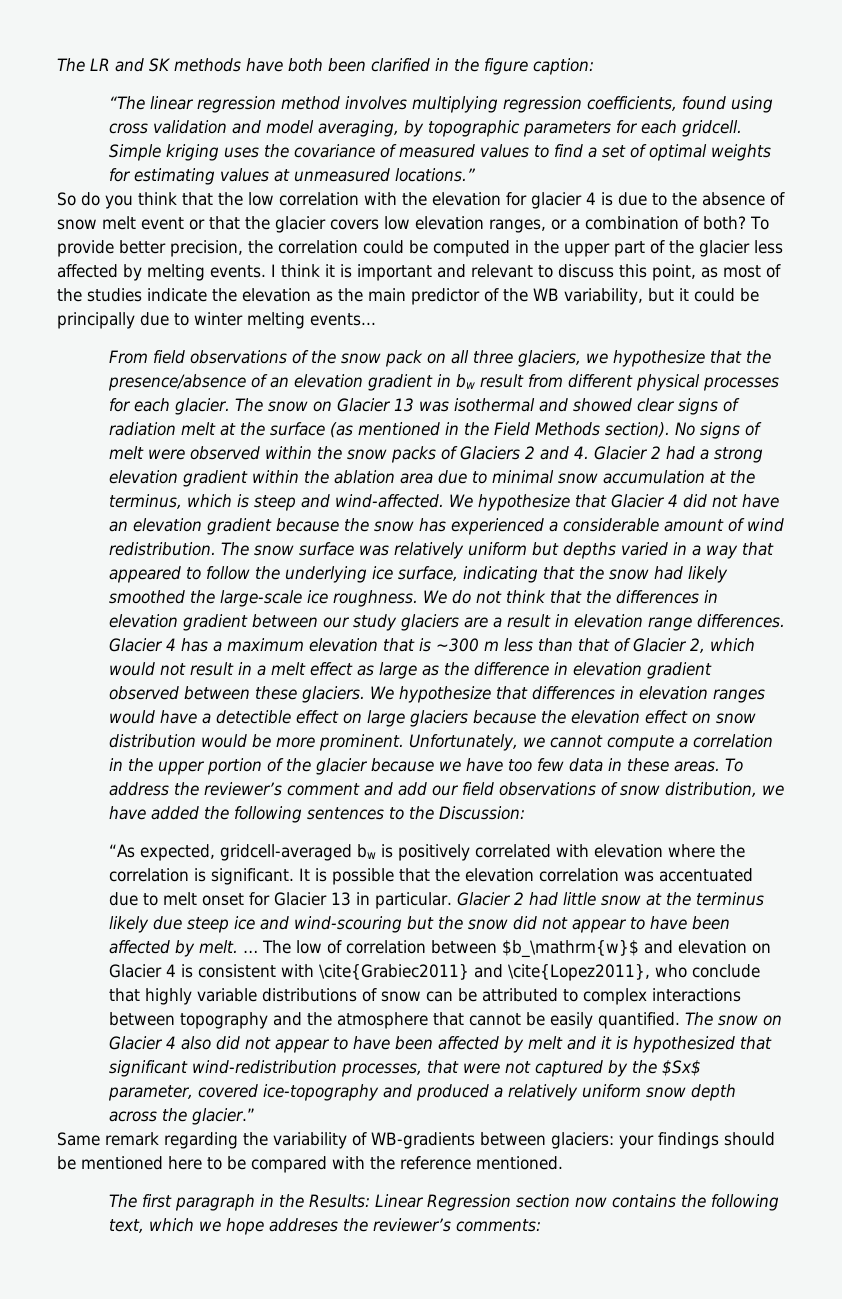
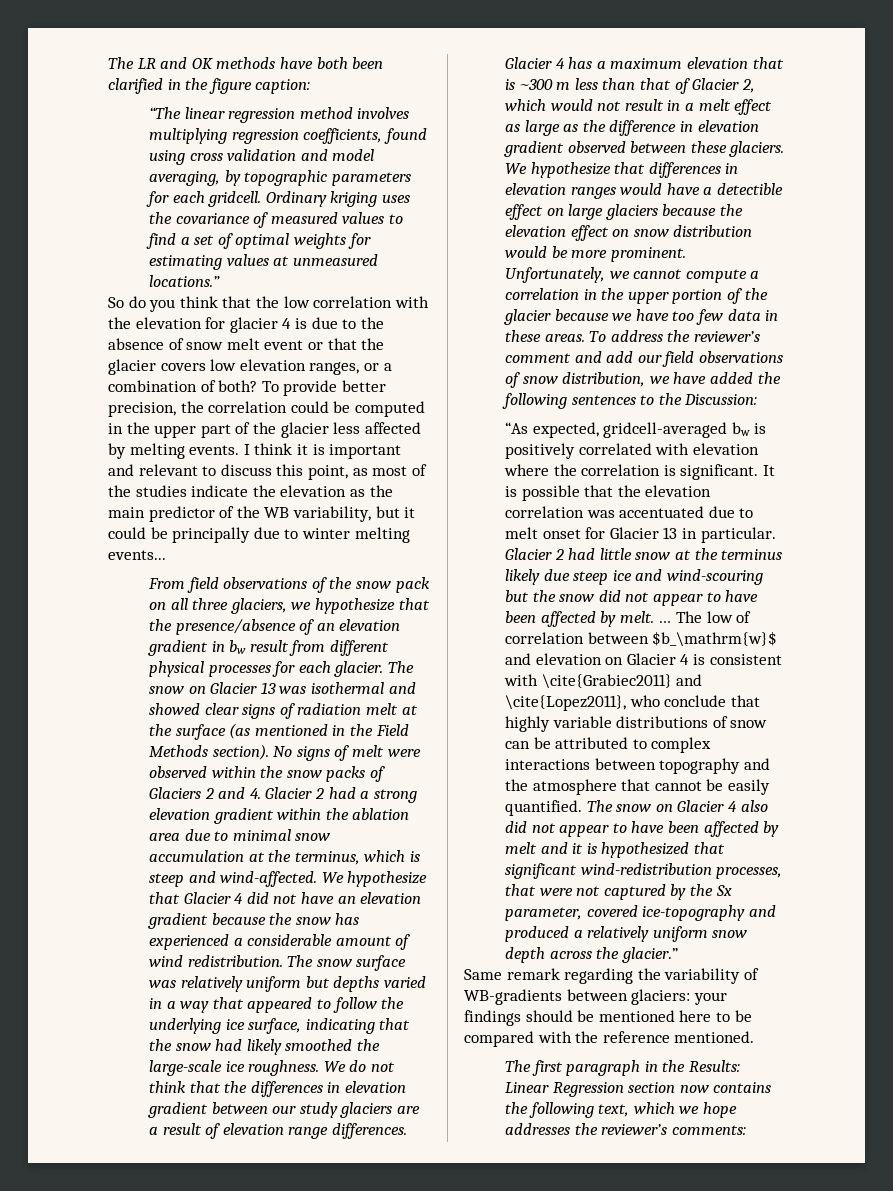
[149,58,171,72] SK -> [191,58,213,69] OK
[108,144,161,161] Simple -> [265,191,327,207] Ordinary
[554,614,569,627] in -> [205,1123,221,1139] of
[661,1060,701,1076] $Sx$ -> [715,885,732,896] Sx
[268,1218,338,1232] addreses -> [505,1123,571,1135] addresses

